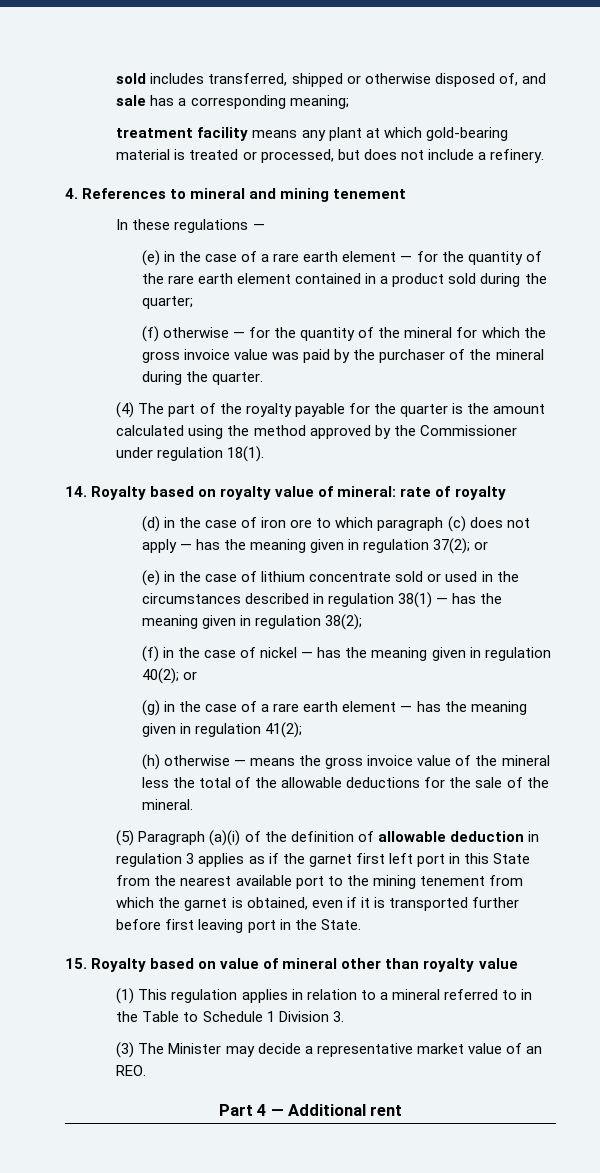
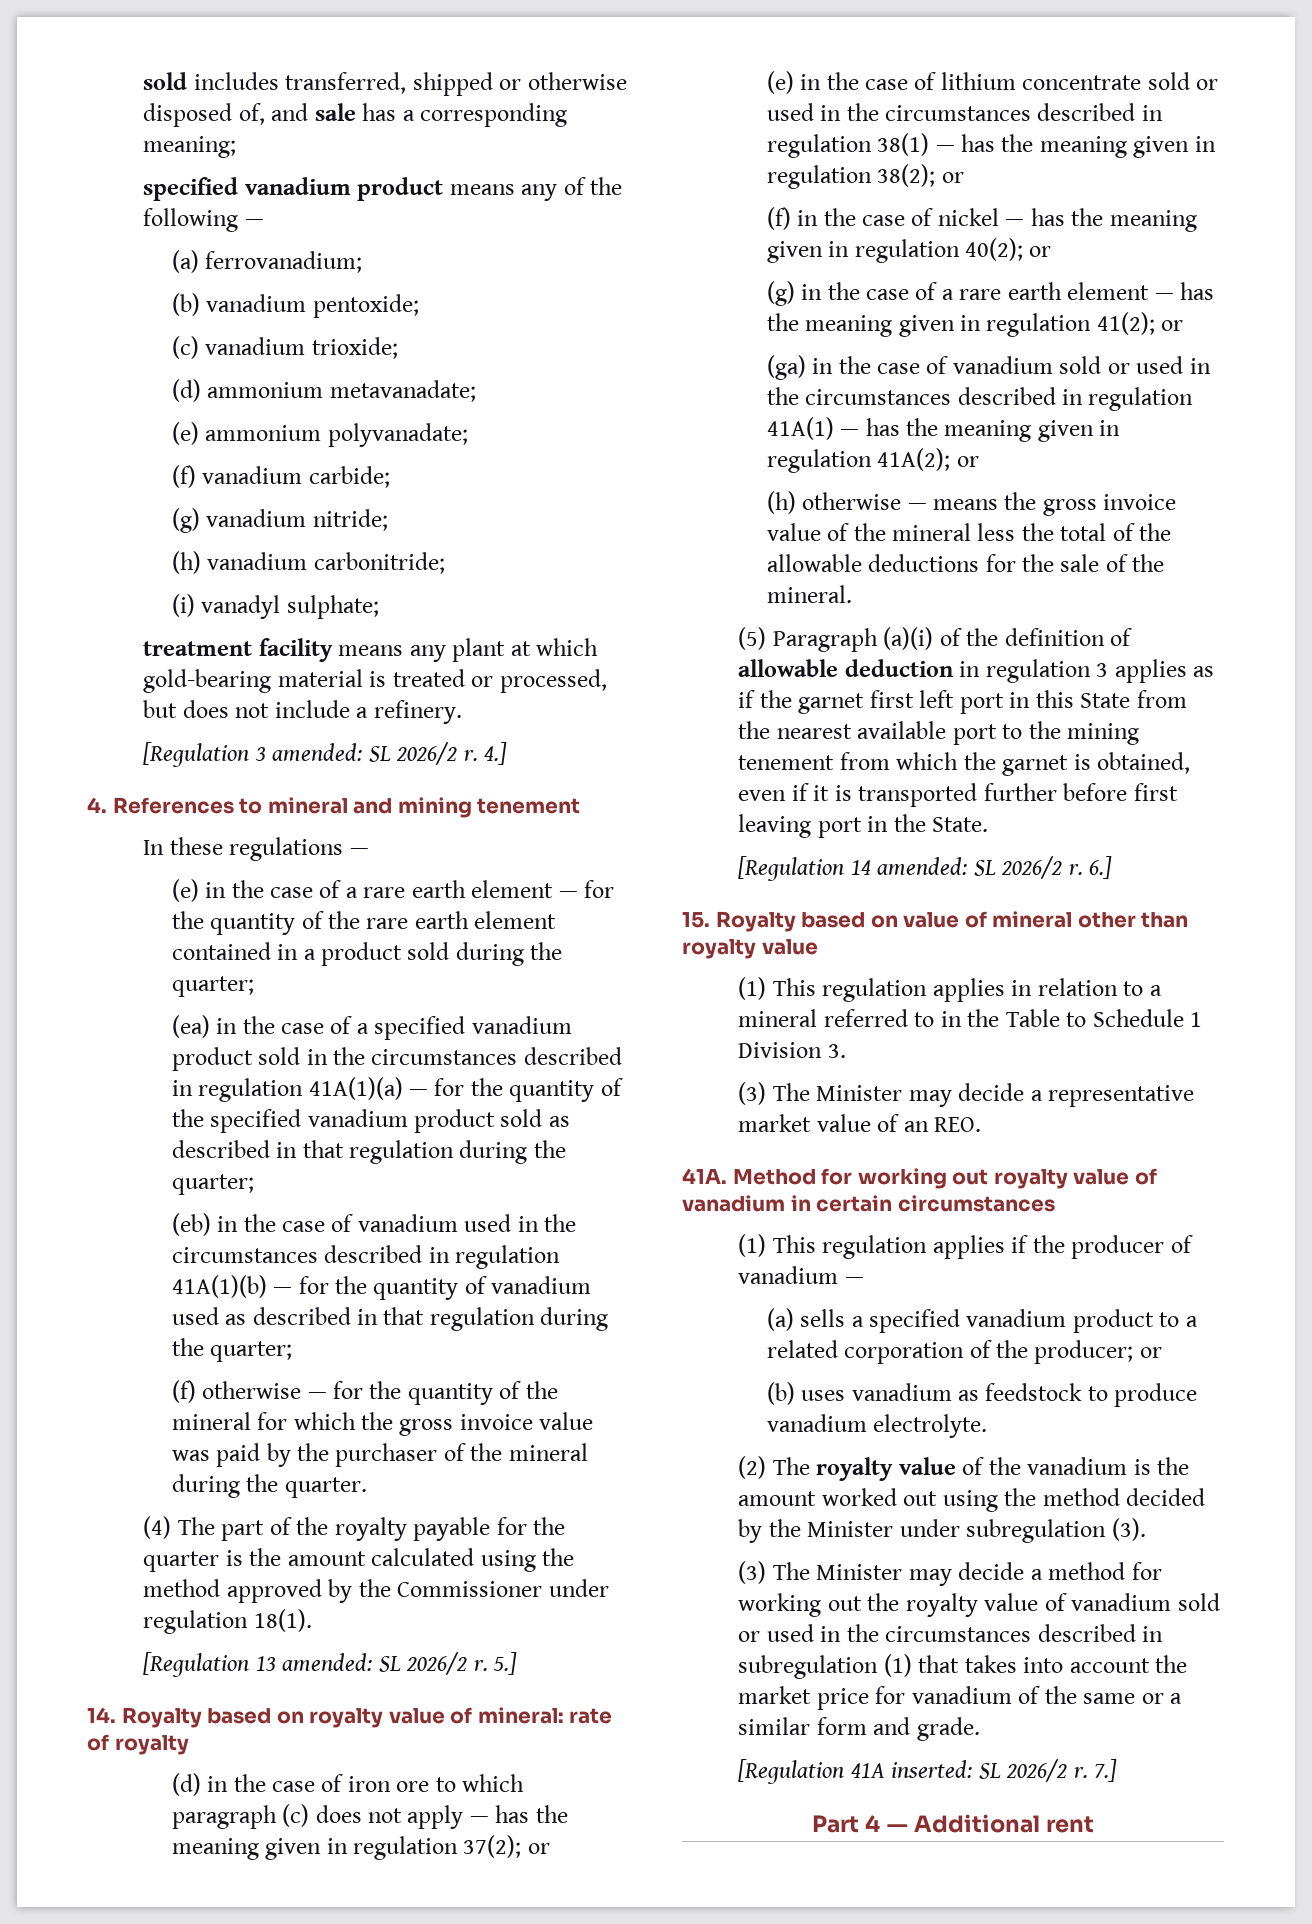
(349, 102) none -> [143,177,623,201] [143,208,264,232] [171,250,363,273] [171,293,419,318] [171,336,398,359] [171,379,476,402] [171,422,468,447] [171,465,390,488] [171,508,388,533] [171,551,445,574] [171,594,379,619] // specified vanadium product means any of the following — // (a) ferrovanadium; // (b) vanadium pentoxide; // (c) vanadium trioxide; // (d) ammonium metavanadate; // (e) ammonium polyvanadate; // (f) vanadium carbide; // (g) vanadium nitride; // (h) vanadium carbonitride; // (i) vanadyl sulphate;
(544, 156) none -> [143,742,508,767] // [Regulation 3 amended: SL 2026/2 r. 4.]
(194, 302) none -> [171,1015,572,1040] [171,1047,622,1071] [171,1077,623,1102] [171,1109,570,1133] [171,1140,566,1164] [171,1174,254,1195] [171,1213,577,1236] [171,1245,561,1269] [171,1275,592,1300] [171,1307,609,1331] [171,1338,293,1362] // (ea) in the case of a specified vanadium product sold in the circumstances described in regulation 41A(1)(a) — for the quantity of the specified vanadium product sold as described in that regulation during the quarter; // (eb) in the case of vanadium used in the circumstances described in regulation 41A(1)(b) — for the quantity of vanadium used as described in that regulation during the quarter;
(265, 454) none -> [143,1652,518,1677] // [Regulation 13 amended: SL 2026/2 r. 5.]
(363, 622) none -> [941,172,964,183] or
(303, 730) none -> [1161,320,1184,331] [766,355,1211,380] [766,387,1194,411] [766,417,1121,442] [766,448,979,473] or // (ga) in the case of vanadium sold or used in the circumstances described in regulation 41A(1) — has the meaning given in regulation 41A(2); or
(361, 924) none -> [738,856,1113,881] // [Regulation 14 amended: SL 2026/2 r. 6.]
(147, 1070) none -> [682,1168,1157,1189] [682,1195,1055,1212] [738,1234,1193,1259] [738,1266,864,1284] [766,1308,1198,1333] [766,1340,1162,1364] [766,1382,1198,1407] [766,1414,988,1438] [738,1456,1190,1481] [738,1488,1206,1512] [738,1518,1146,1543] [738,1561,1162,1586] [738,1593,1220,1617] [738,1624,1164,1642] [738,1654,1188,1679] [738,1686,1183,1710] [738,1717,980,1741] [738,1759,1118,1784] // 41A. Method for working out royalty value of vanadium in certain circumstances // (1) This regulation applies if the producer of vanadium — // (a) sells a specified vanadium product to a related corporation of the producer; or // (b) uses vanadium as feedstock to produce vanadium electrolyte. // (2) The royalty value of the vanadium is the amount worked out using the method decided by the Minister under subregulation (3). // (3) The Minister may decide a method for working out the royalty value of vanadium sold or used in the circumstances described in subregulation (1) that takes into account the market price for vanadium of the same or a similar form and grade. // [Regulation 41A inserted: SL 2026/2 r. 7.]

